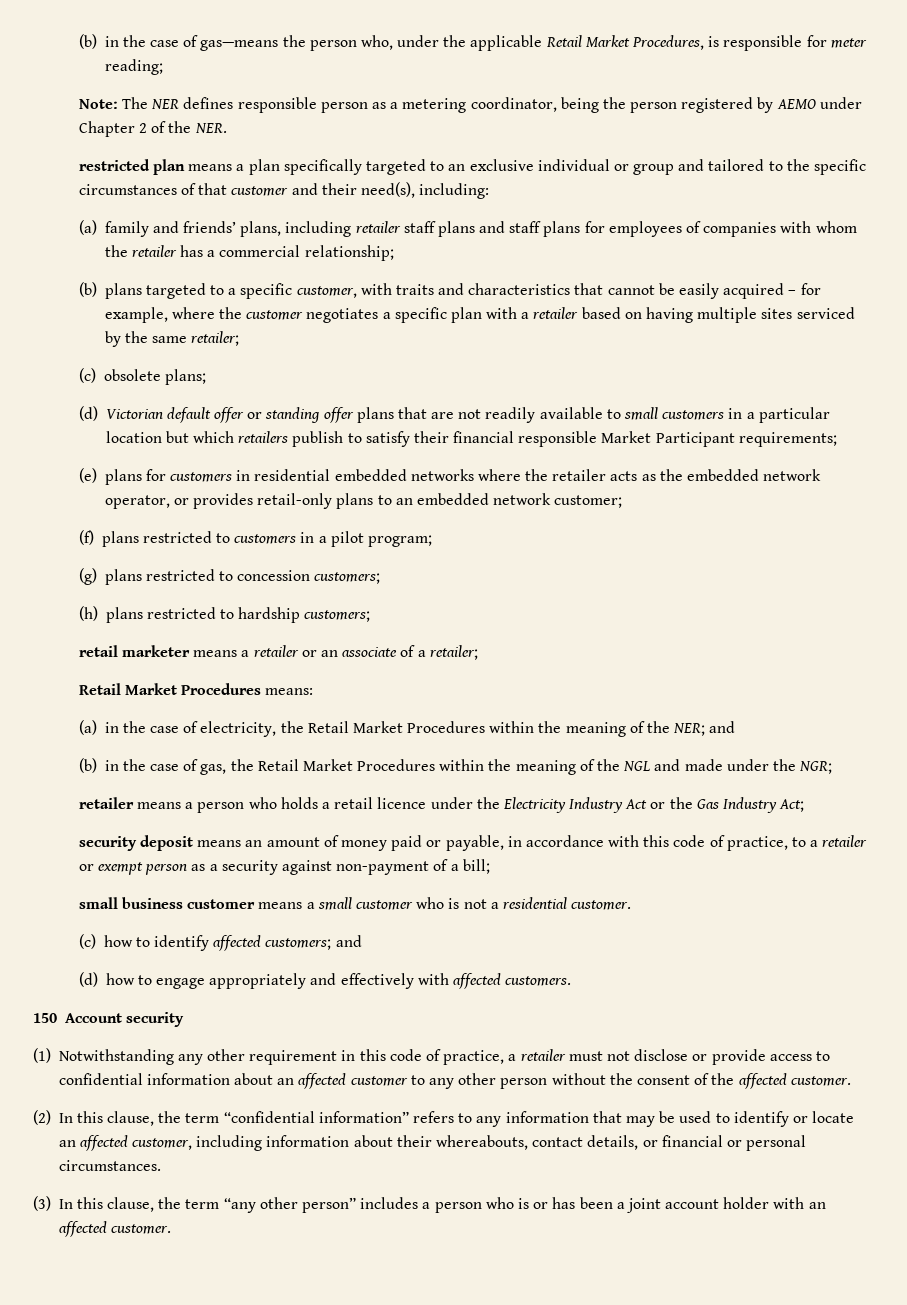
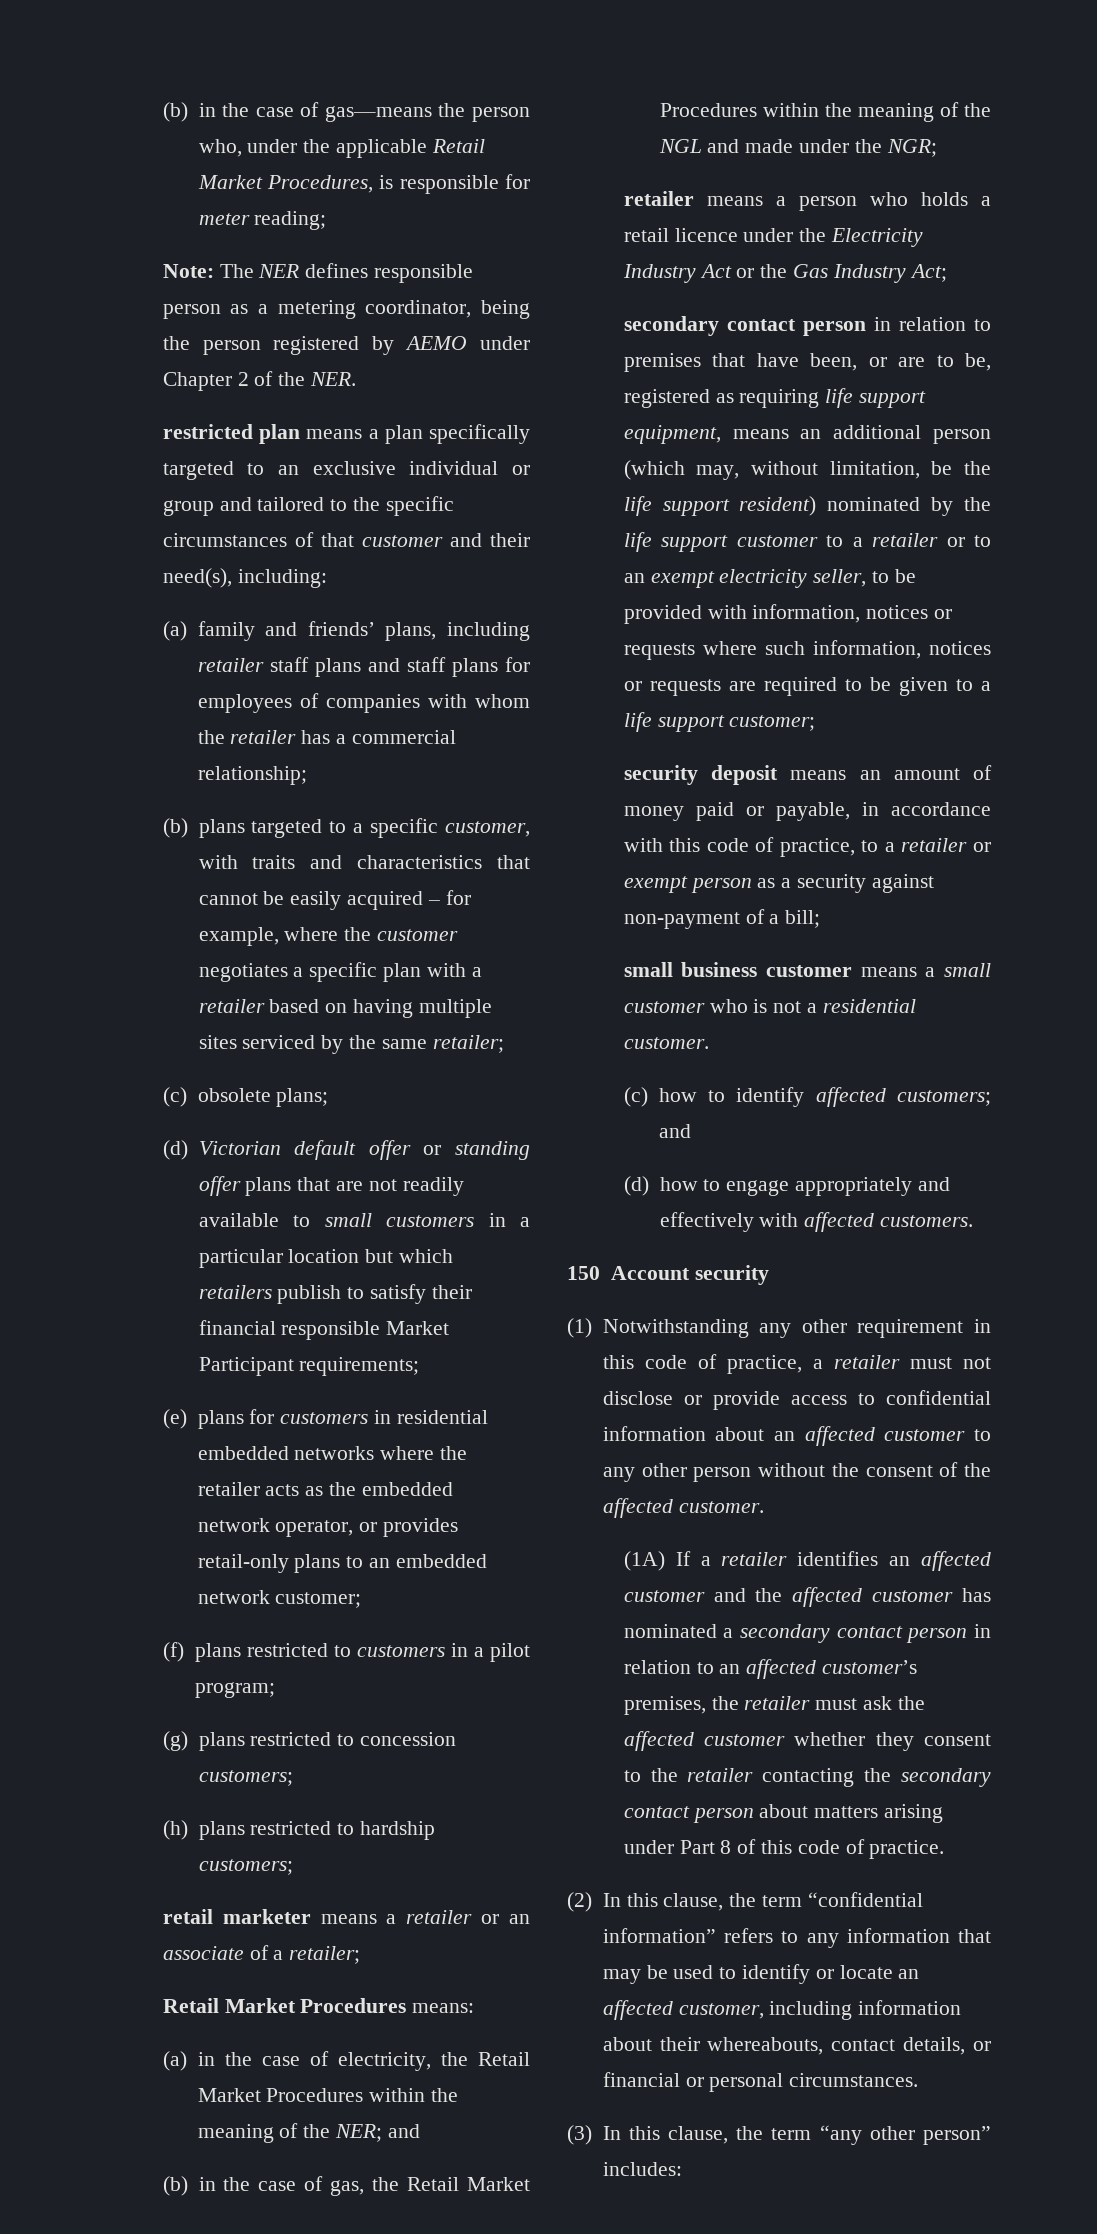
(805, 805) none -> [623,316,991,336] [623,353,991,372] [623,388,927,408] [623,425,991,444] [623,460,991,480] [623,496,991,516] [623,532,991,552] [623,569,916,588] [623,604,953,624] [623,640,991,660] [623,677,992,696] [623,712,816,732] // secondary contact person in relation to premises that have been, or are to be, registered as requiring life support equipment, means an additional person (which may, without limitation, be the life support resident) nominated by the life support customer to a retailer or to an exempt electricity seller, to be provided with information, notices or requests where such information, notices or requests are required to be given to a life support customer;
(851, 1081) none -> [623,1551,991,1571] [623,1587,991,1607] [623,1624,991,1643] [623,1659,918,1679] [623,1696,925,1715] [623,1731,991,1751] [623,1768,991,1787] [623,1804,944,1823] [623,1839,945,1859] // (1A) If a retailer identifies an affected customer and the affected customer has nominated a secondary contact person in relation to an affected customer’s premises, the retailer must ask the affected customer whether they consent to the retailer contacting the secondary contact person about matters arising under Part 8 of this code of practice.
[360,1197,826,1213] [58,1221,171,1237] includes a person who is or has been a joint account holder with an affected customer. -> [602,2162,682,2176] includes:

